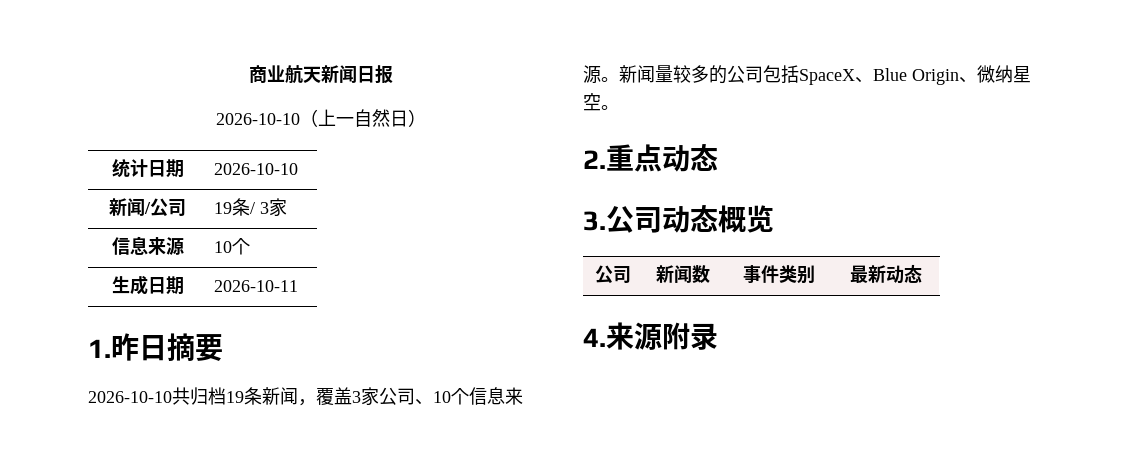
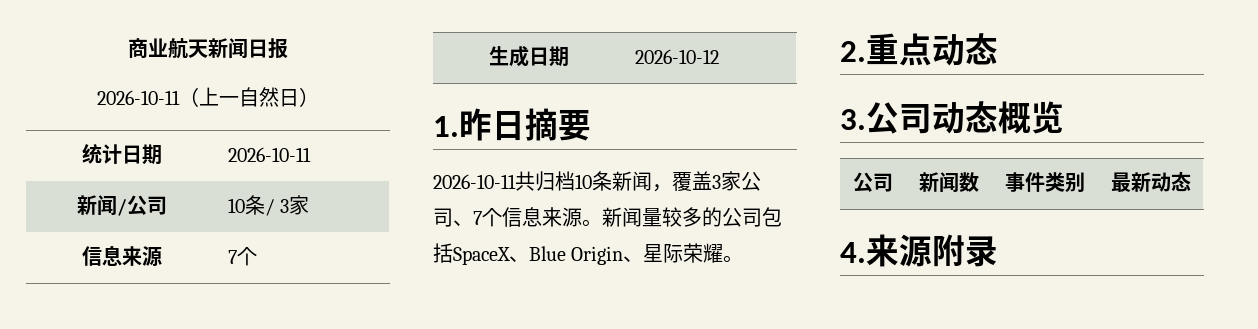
[215,113,300,125] 2026-10-10 -> [97,90,180,105] 2026-10-11
[213,163,298,175] 2026-10-10 -> [227,147,311,162] 2026-10-11
[213,202,232,214] 19 -> [227,198,245,213] 10
[213,241,232,253] 10 -> [227,250,237,264] 7
[213,280,298,292] 2026-10-11 -> [634,49,719,64] 2026-10-12
[88,387,244,405] 2026-10-10共归档19 -> [433,171,592,191] 2026-10-11共归档10
[433,391,451,403] 10 -> [473,211,482,225] 7
[977,65,1031,83] [583,93,601,111] 微纳星空 -> [643,243,724,263] 星际荣耀

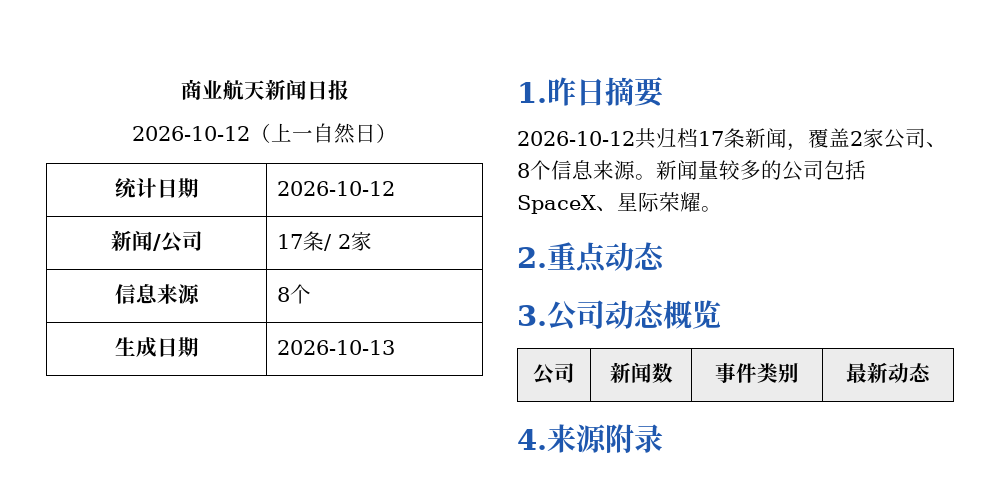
[97,90,180,105] 2026-10-11 -> [132,126,250,141] 2026-10-12
[227,147,311,162] 2026-10-11 -> [276,181,395,196] 2026-10-12
[227,195,290,216] 10条/ 3 -> [276,231,351,251] 17条/ 2
[227,250,237,264] 7 -> [276,287,290,302] 8
[634,49,719,64] 2026-10-12 -> [276,340,395,355] 2026-10-13
[433,171,592,191] 2026-10-11共归档10 -> [517,128,724,149] 2026-10-12共归档17
[712,175,721,189] 3 -> [850,131,863,146] 2
[473,211,482,225] 7 -> [517,163,530,178] 8
[529,246,644,265] Blue Origin、 -> (617, 209) none

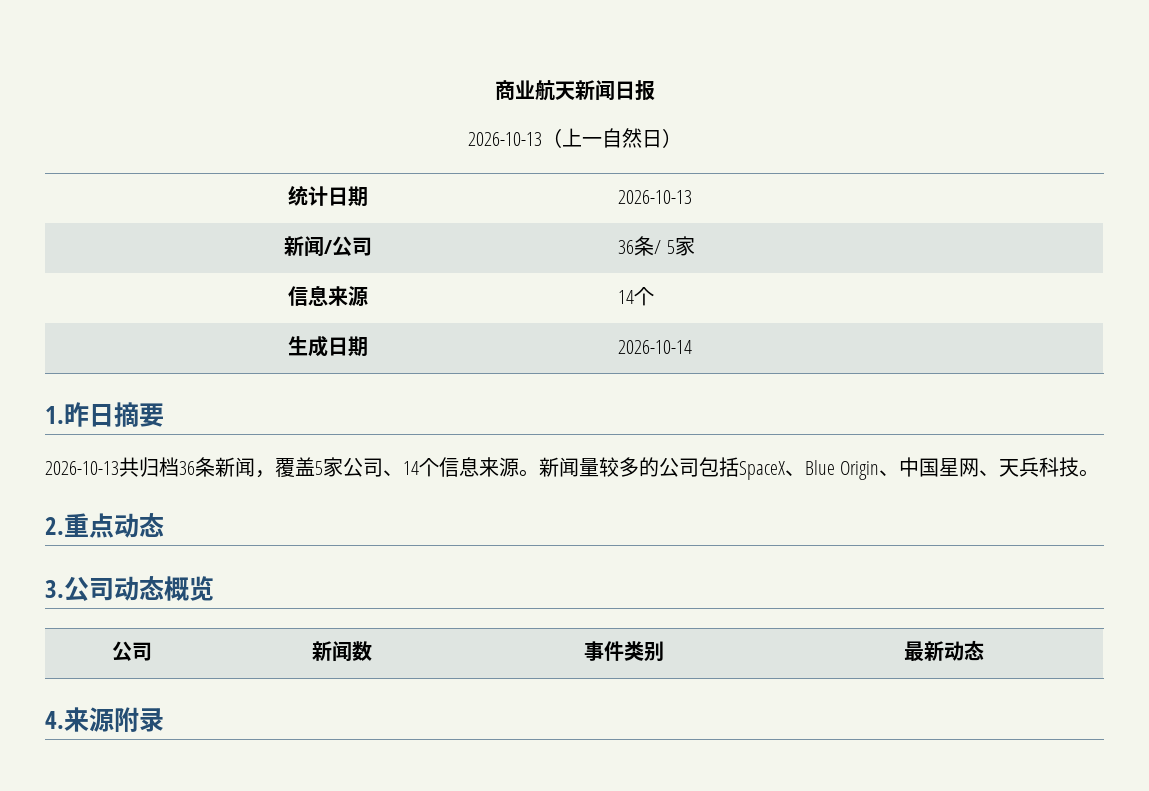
[132,126,250,141] 2026-10-12 -> [467,132,542,146] 2026-10-13
[276,181,395,196] 2026-10-12 -> [618,190,693,204] 2026-10-13
[276,231,351,251] 17条/ 2 -> [618,236,675,256] 36条/ 5
[276,287,290,302] 8 -> [618,290,635,304] 14
[276,340,395,355] 2026-10-13 -> [618,340,693,354] 2026-10-14
[517,128,724,149] 2026-10-12共归档17 -> [45,457,195,477] 2026-10-13共归档36
[850,131,863,146] 2 -> [315,461,323,475] 5
[517,163,530,178] 8 -> [403,461,419,475] 14
[617,192,701,212] 星际荣耀 -> [805,457,1080,480] Blue Origin、中国星网、天兵科技

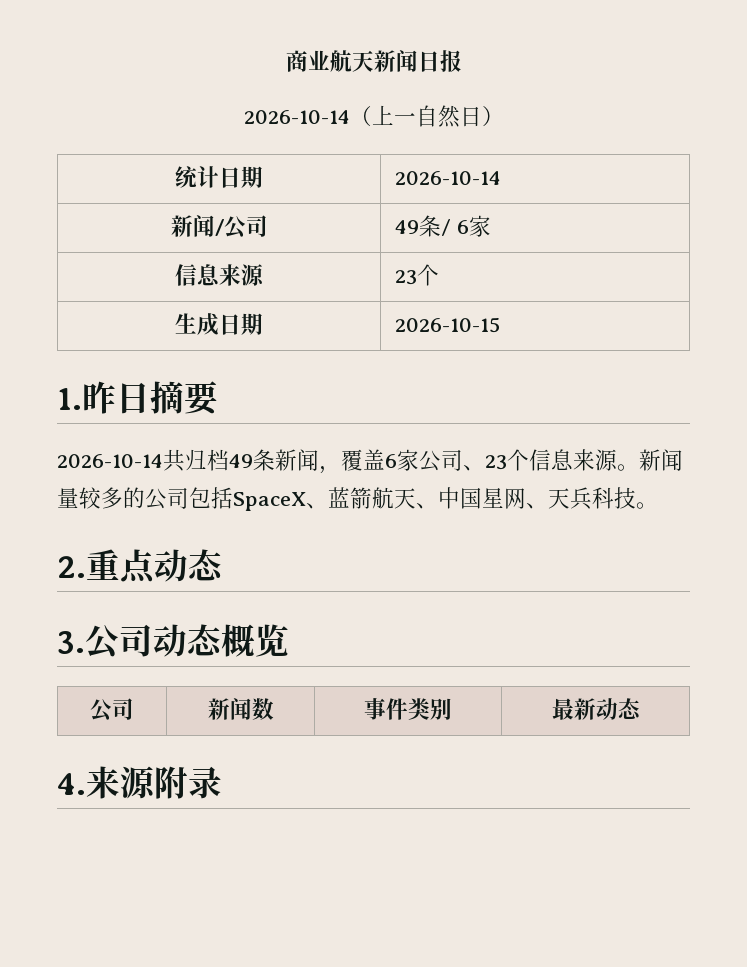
[467,132,542,146] 2026-10-13 -> [243,110,350,124] 2026-10-14
[618,190,693,204] 2026-10-13 -> [394,171,501,185] 2026-10-14
[618,236,675,256] 36条/ 5 -> [394,215,469,237] 49条/ 6
[618,290,635,304] 14 -> [394,270,417,285] 23
[618,340,693,354] 2026-10-14 -> [394,317,500,333] 2026-10-15
[45,457,195,477] 2026-10-13共归档36 -> [57,449,253,472] 2026-10-14共归档49
[315,461,323,475] 5 -> [385,454,397,468] 6
[403,461,419,475] 14 -> [485,455,507,470] 23
[805,460,880,480] Blue Origin -> [328,487,416,509] 蓝箭航天

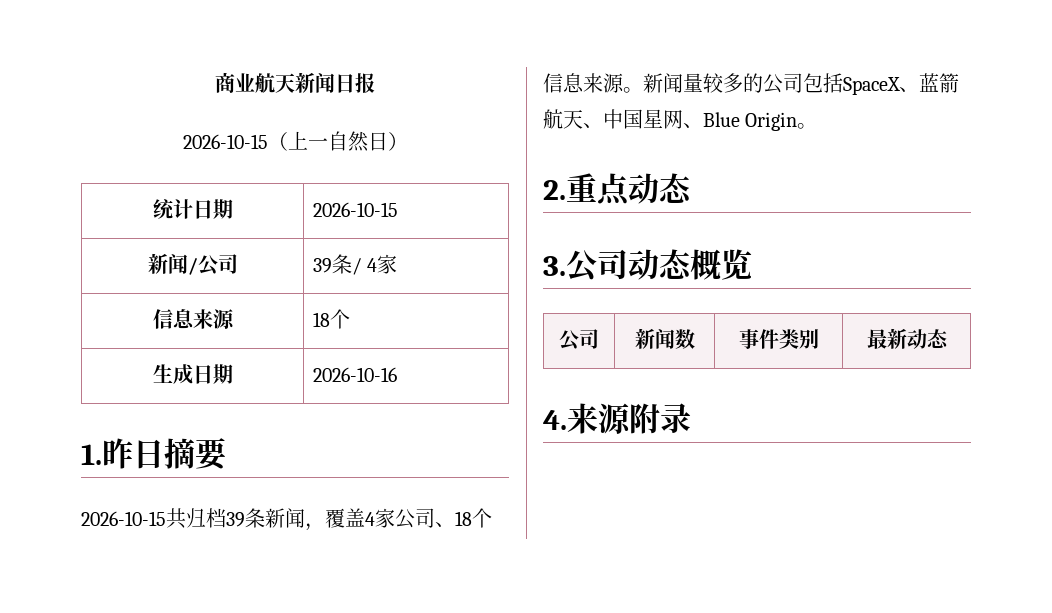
[243,110,350,124] 2026-10-14 -> [182,134,268,149] 2026-10-15
[394,171,501,185] 2026-10-14 -> [313,202,399,217] 2026-10-15
[394,215,469,237] 49条/ 6 -> [313,254,378,275] 39条/ 4
[394,270,417,285] 23 -> [313,312,331,327] 18
[394,317,500,333] 2026-10-15 -> [313,367,398,382] 2026-10-16
[57,449,253,472] 2026-10-14共归档49 -> [81,508,245,529] 2026-10-15共归档39
[385,454,397,468] 6 -> [365,512,375,526] 4
[485,455,507,470] 23 -> [455,511,472,526] 18
[548,487,636,510] 天兵科技 -> [703,112,798,131] Blue Origin

